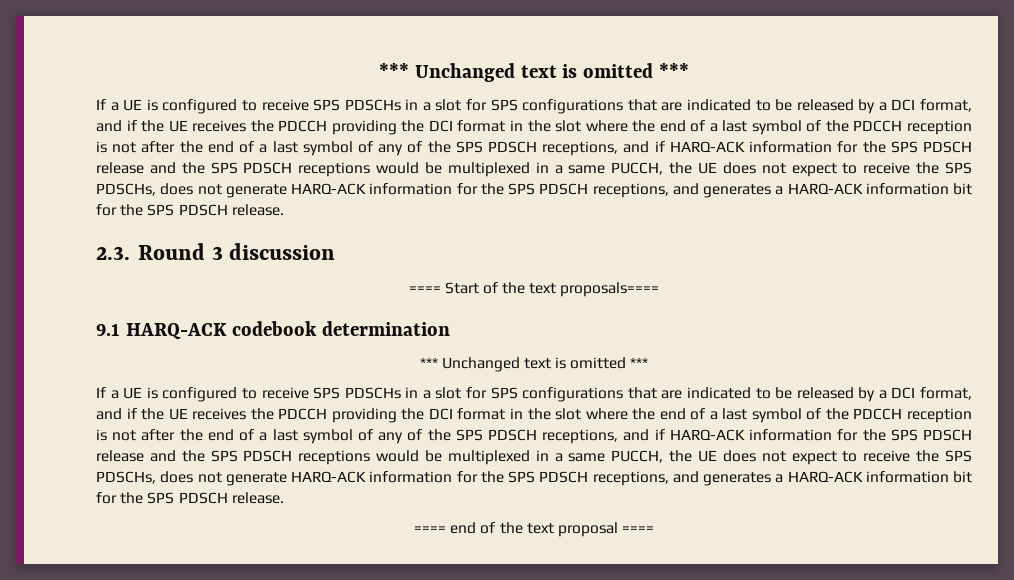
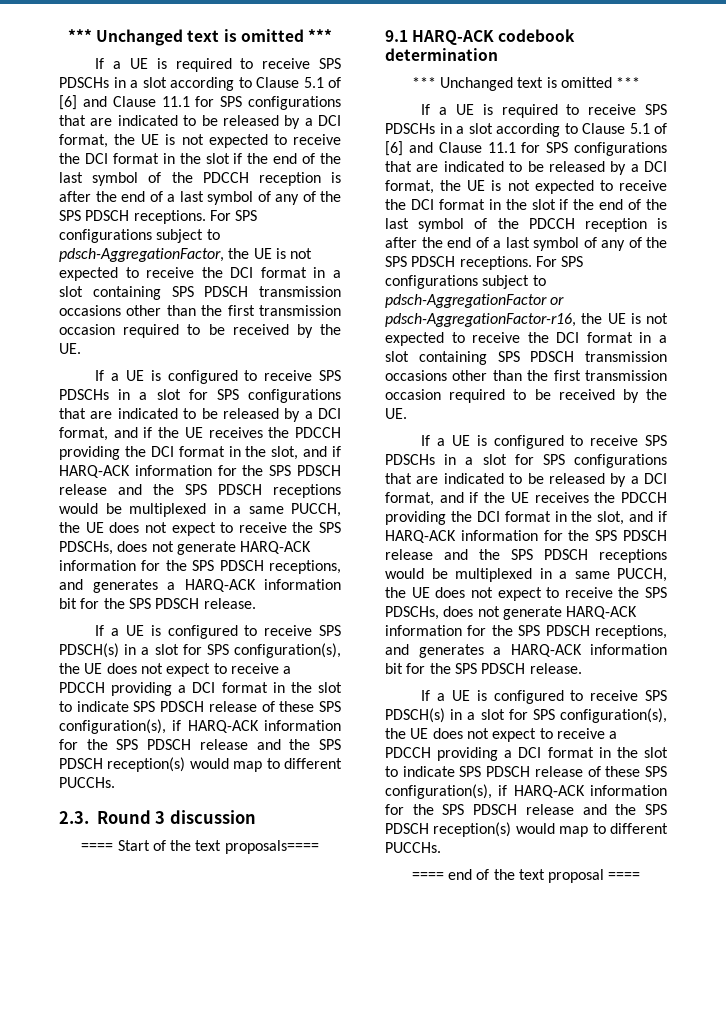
[378,63,690,82] *** Unchanged text is omitted *** -> [68,29,332,46] [95,58,341,72] [59,77,341,91] [59,95,341,110] [59,115,341,129] [59,134,341,148] [59,153,341,164] [59,172,341,186] [59,191,341,205] [59,210,258,224] [59,229,220,243] [59,248,313,262] [59,267,341,281] [59,286,341,300] [59,305,341,316] [59,324,341,338] [59,343,81,354] *** Unchanged text is omitted *** // If a UE is required to receive SPS PDSCHs in a slot according to Clause 5.1 of [6] and Clause 11.1 for SPS configurations that are indicated to be released by a DCI format, the UE is not expected to receive the DCI format in the slot if the end of the last symbol of the PDCCH reception is after the end of a last symbol of any of the SPS PDSCH receptions. For SPS configurations subject to pdsch-AggregationFactor, the UE is not expected to receive the DCI format in a slot containing SPS PDSCH transmission occasions other than the first transmission occasion required to be received by the UE.
[555,120,972,135] [96,141,619,156] slot where the end of a last symbol of the PDCCH reception is not after the end of a last symbol of any of the SPS PDSCH receptions, -> [271,446,299,460] slot,
(284, 210) none -> [95,625,341,639] [59,643,341,658] [59,663,292,677] [59,682,342,696] [59,701,341,712] [59,719,341,734] [59,739,341,750] [59,757,342,772] [59,777,115,788] // If a UE is configured to receive SPS PDSCH(s) in a slot for SPS configuration(s), the UE does not expect to receive a PDCCH providing a DCI format in the slot to indicate SPS PDSCH release of these SPS configuration(s), if HARQ-ACK information for the SPS PDSCH release and the SPS PDSCH reception(s) would map to different PUCCHs.
(649, 362) none -> [421,104,667,118] [385,123,667,137] [385,141,667,156] [385,161,667,175] [385,180,667,194] [385,199,667,210] [385,218,667,232] [385,237,667,251] [385,256,584,270] [385,275,546,289] [385,294,565,308] [385,313,668,327] [385,332,667,346] [385,351,667,365] [385,370,667,381] [385,389,667,403] [385,408,407,419] // If a UE is required to receive SPS PDSCHs in a slot according to Clause 5.1 of [6] and Clause 11.1 for SPS configurations that are indicated to be released by a DCI format, the UE is not expected to receive the DCI format in the slot if the end of the last symbol of the PDCCH reception is after the end of a last symbol of any of the SPS PDSCH receptions. For SPS configurations subject to pdsch-AggregationFactor or pdsch-AggregationFactor-r16, the UE is not expected to receive the DCI format in a slot containing SPS PDSCH transmission occasions other than the first transmission occasion required to be received by the UE.
[555,408,972,423] [96,429,619,444] slot where the end of a last symbol of the PDCCH reception is not after the end of a last symbol of any of the SPS PDSCH receptions, -> [597,511,625,525] slot,
(284, 498) none -> [421,690,667,704] [385,708,667,723] [385,728,618,742] [385,747,668,761] [385,766,667,777] [385,784,667,799] [385,804,667,815] [385,822,668,837] [385,842,441,853] // If a UE is configured to receive SPS PDSCH(s) in a slot for SPS configuration(s), the UE does not expect to receive a PDCCH providing a DCI format in the slot to indicate SPS PDSCH release of these SPS configuration(s), if HARQ-ACK information for the SPS PDSCH release and the SPS PDSCH reception(s) would map to different PUCCHs.

